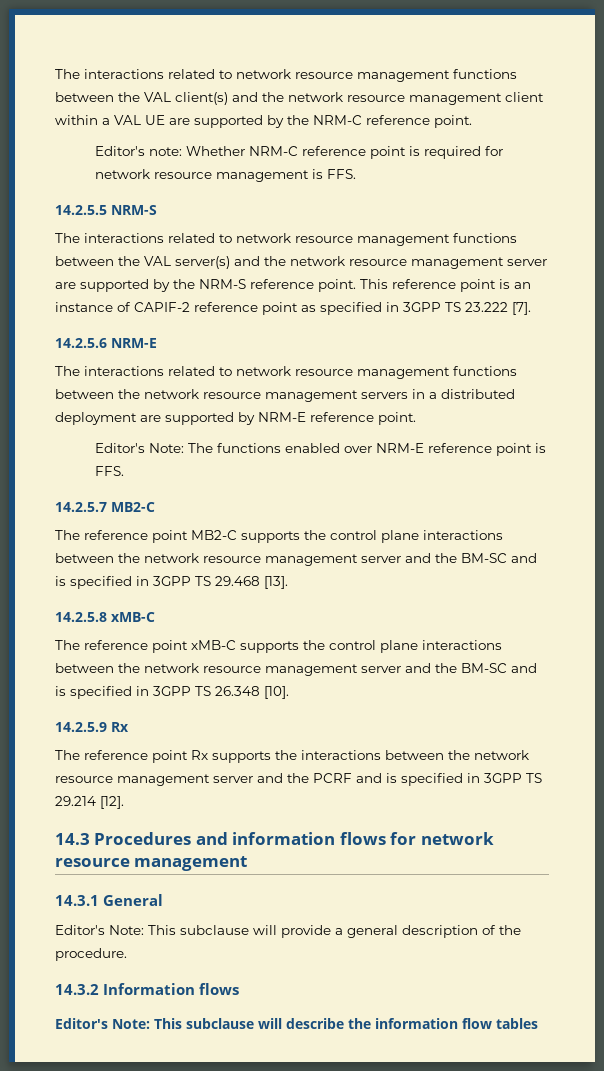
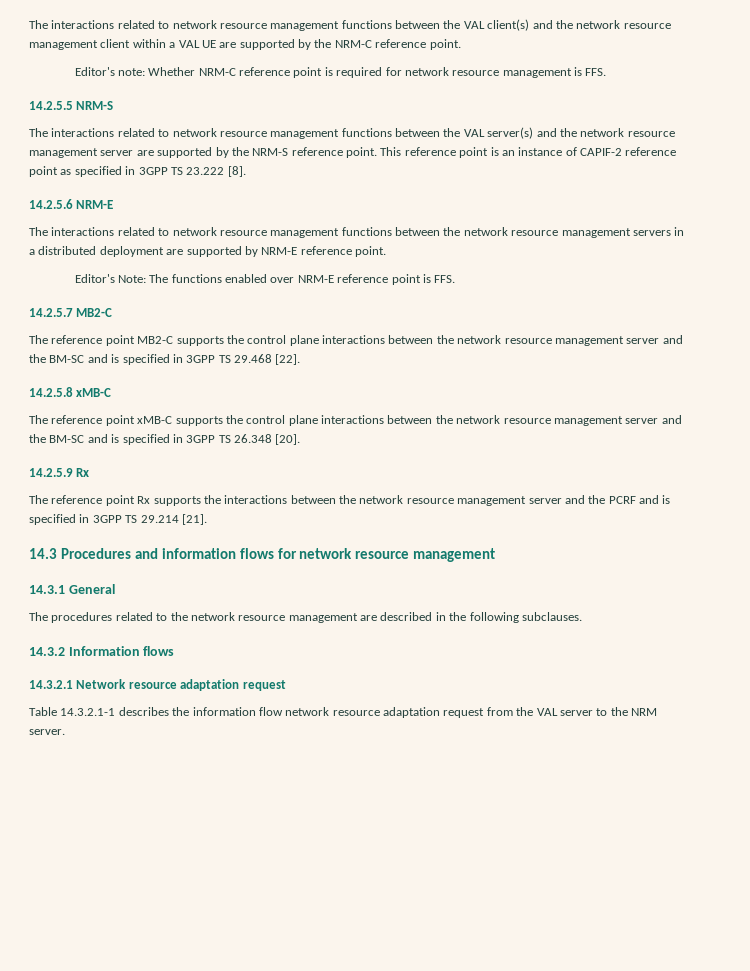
[512,302,531,315] [7]. -> [227,166,246,177] [8].
[264,576,288,589] [13]. -> [275,354,301,365] [22].
[264,686,289,699] [10]. -> [275,434,301,445] [20].
[100,796,124,809] [12]. -> [181,514,207,525] [21].
[55,925,521,938] [55,948,127,961] [55,983,240,995] [55,1018,538,1029] Editor's Note: This subclause will provide a general description of the procedure. // 14.3.2 Information flows // Editor's Note: This subclause will describe the information flow tables -> [29,612,582,623] [29,646,175,656] [29,679,286,691] [29,707,657,718] [29,729,65,735] The procedures related to the network resource management are described in the following subclauses. // 14.3.2 Information flows // 14.3.2.1 Network resource adaptation request // Table 14.3.2.1-1 describes the information flow network resource adaptation request from the VAL server to the NRM server.

